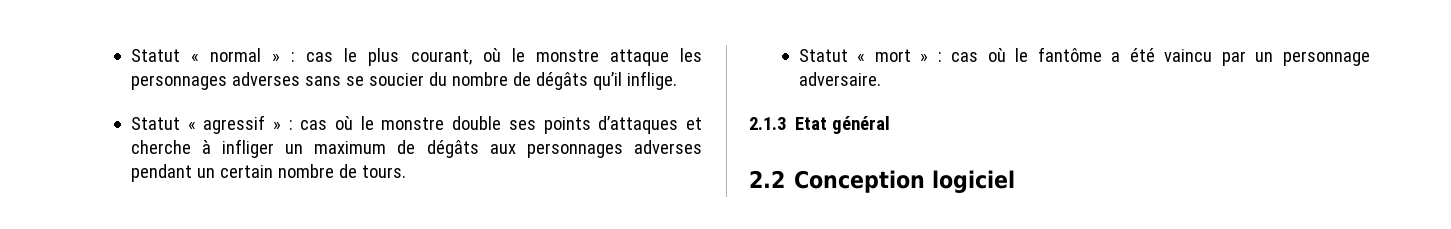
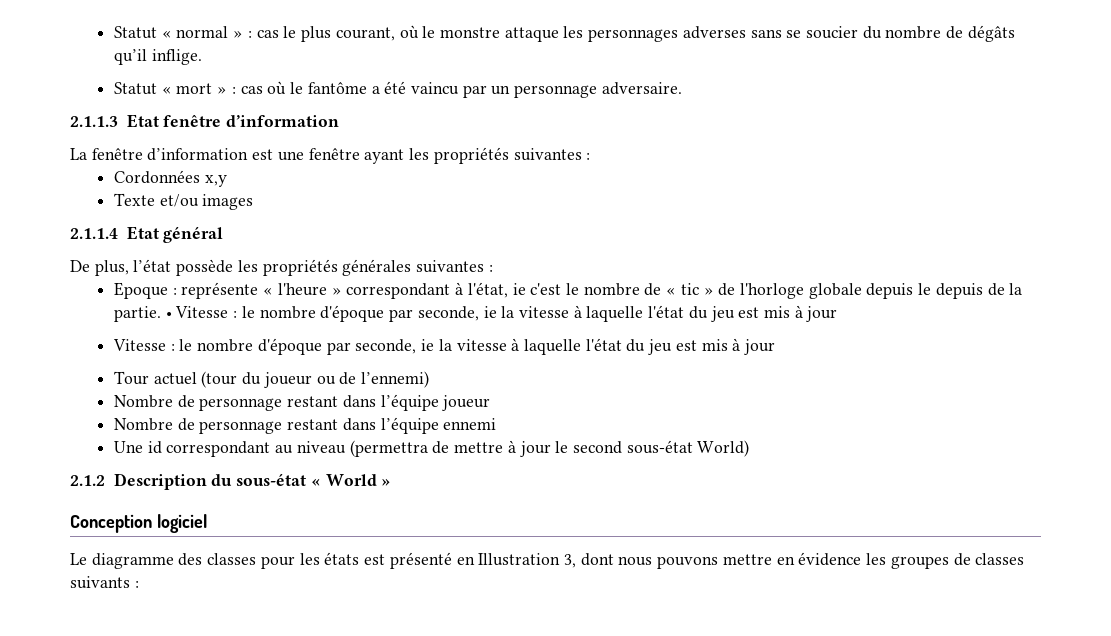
[130,115,702,134] [130,139,702,158] [130,164,406,182] // Statut « agressif » : cas où le monstre double ses points d’attaques et cherche à infliger un maximum de dégâts aux personnages adverses pendant un certain nombre de tours. -> (202, 57) none
[749,116,891,134] [749,170,1016,193] 2.1.3 Etat général // 2.2 Conception logiciel -> [70,114,340,128] [70,147,591,164] [113,170,227,187] [113,193,254,210] [70,226,224,243] [70,259,493,276] [113,282,1023,299] [113,305,838,322] [112,338,776,355] [113,371,430,388] [113,394,491,411] [113,417,497,434] [113,440,750,457] [70,473,392,490] [70,514,207,533] [70,552,1025,569] [70,576,139,589] 2.1.1.3 Etat fenêtre d’information // La fenêtre d’information est une fenêtre ayant les propriétés suivantes : // Cordonnées x,y // Texte et/ou images // 2.1.1.4 Etat général // De plus, l’état possède les propriétés générales suivantes : // Epoque : représente « l'heure » correspondant à l'état, ie c'est le nombre de « tic » de l'horloge globale depuis le depuis de la partie. • Vitesse : le nombre d'époque par seconde, ie la vitesse à laquelle l'état du jeu est mis à jour // Vitesse : le nombre d'époque par seconde, ie la vitesse à laquelle l'état du jeu est mis à jour // Tour actuel (tour du joueur ou de l’ennemi) // Nombre de personnage restant dans l’équipe joueur // Nombre de personnage restant dans l’équipe ennemi // Une id correspondant au niveau (permettra de mettre à jour le second sous-état World) // 2.1.2 Description du sous-état « World » // Conception logiciel // Le diagramme des classes pour les états est présenté en Illustration 3, dont nous pouvons mettre en évidence les groupes de classes suivants :

